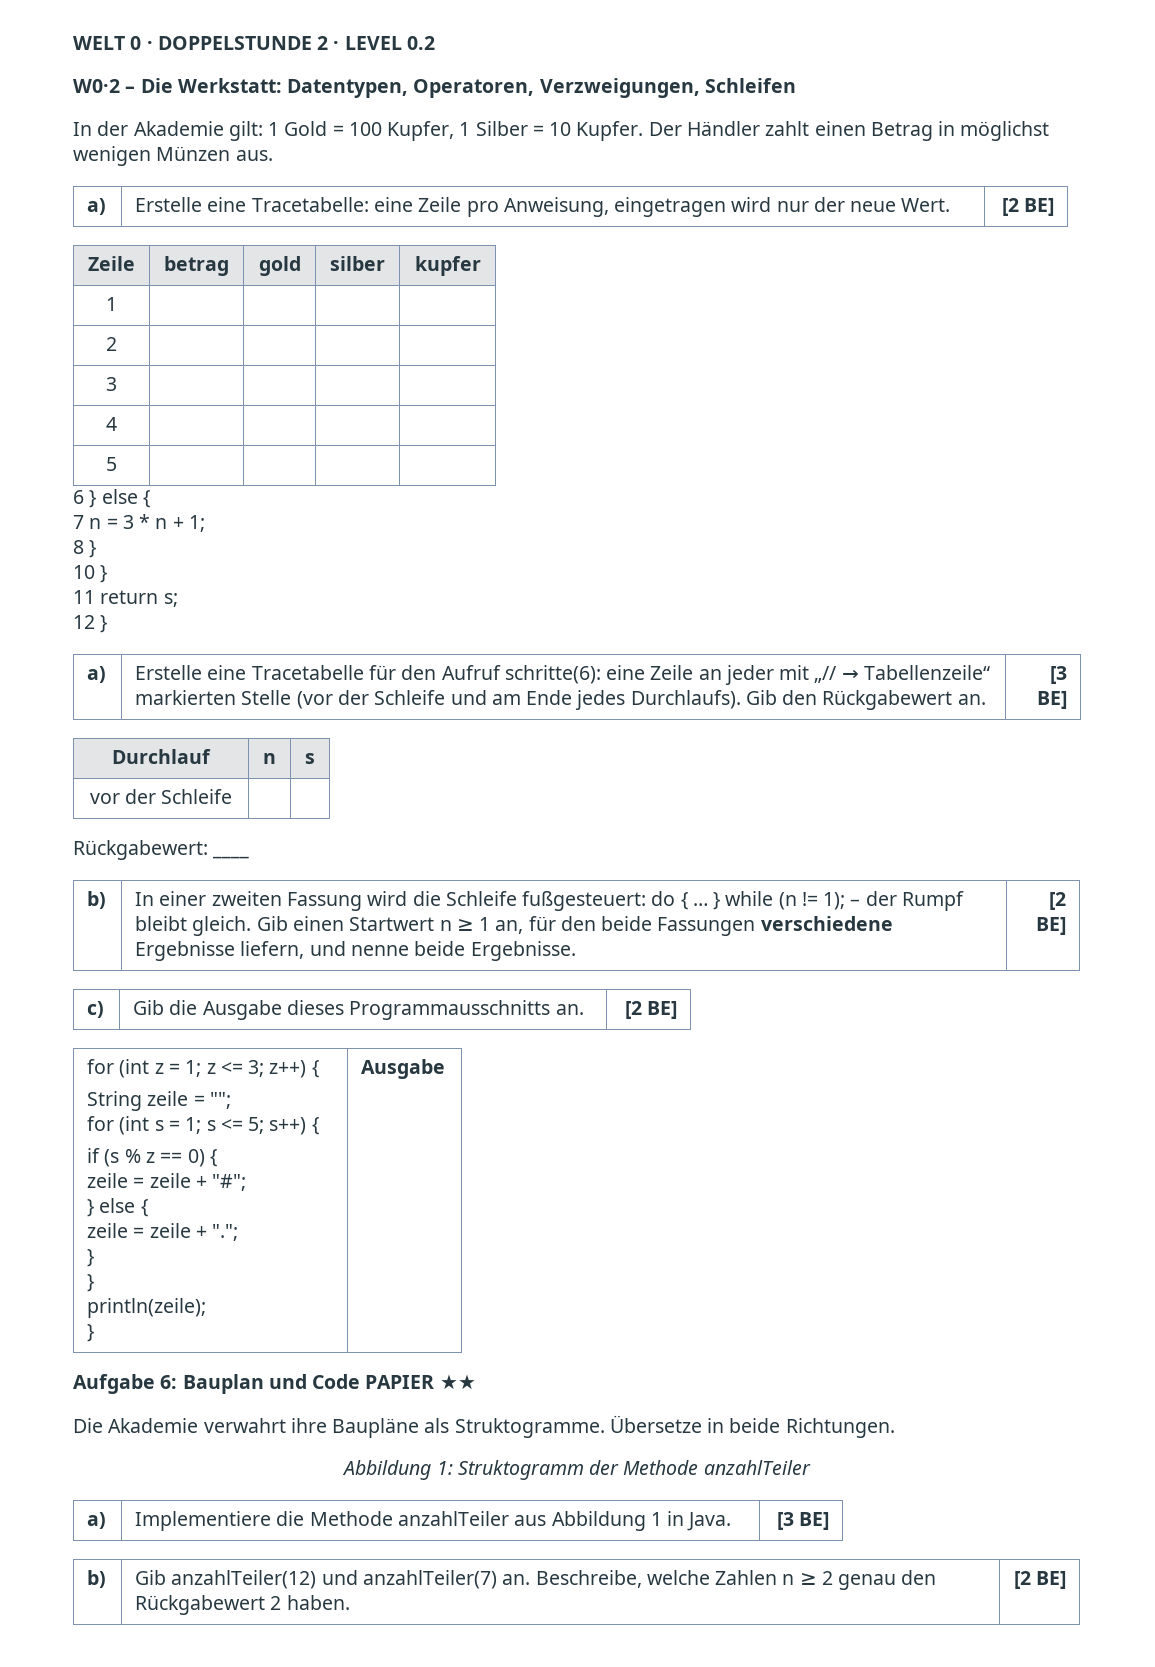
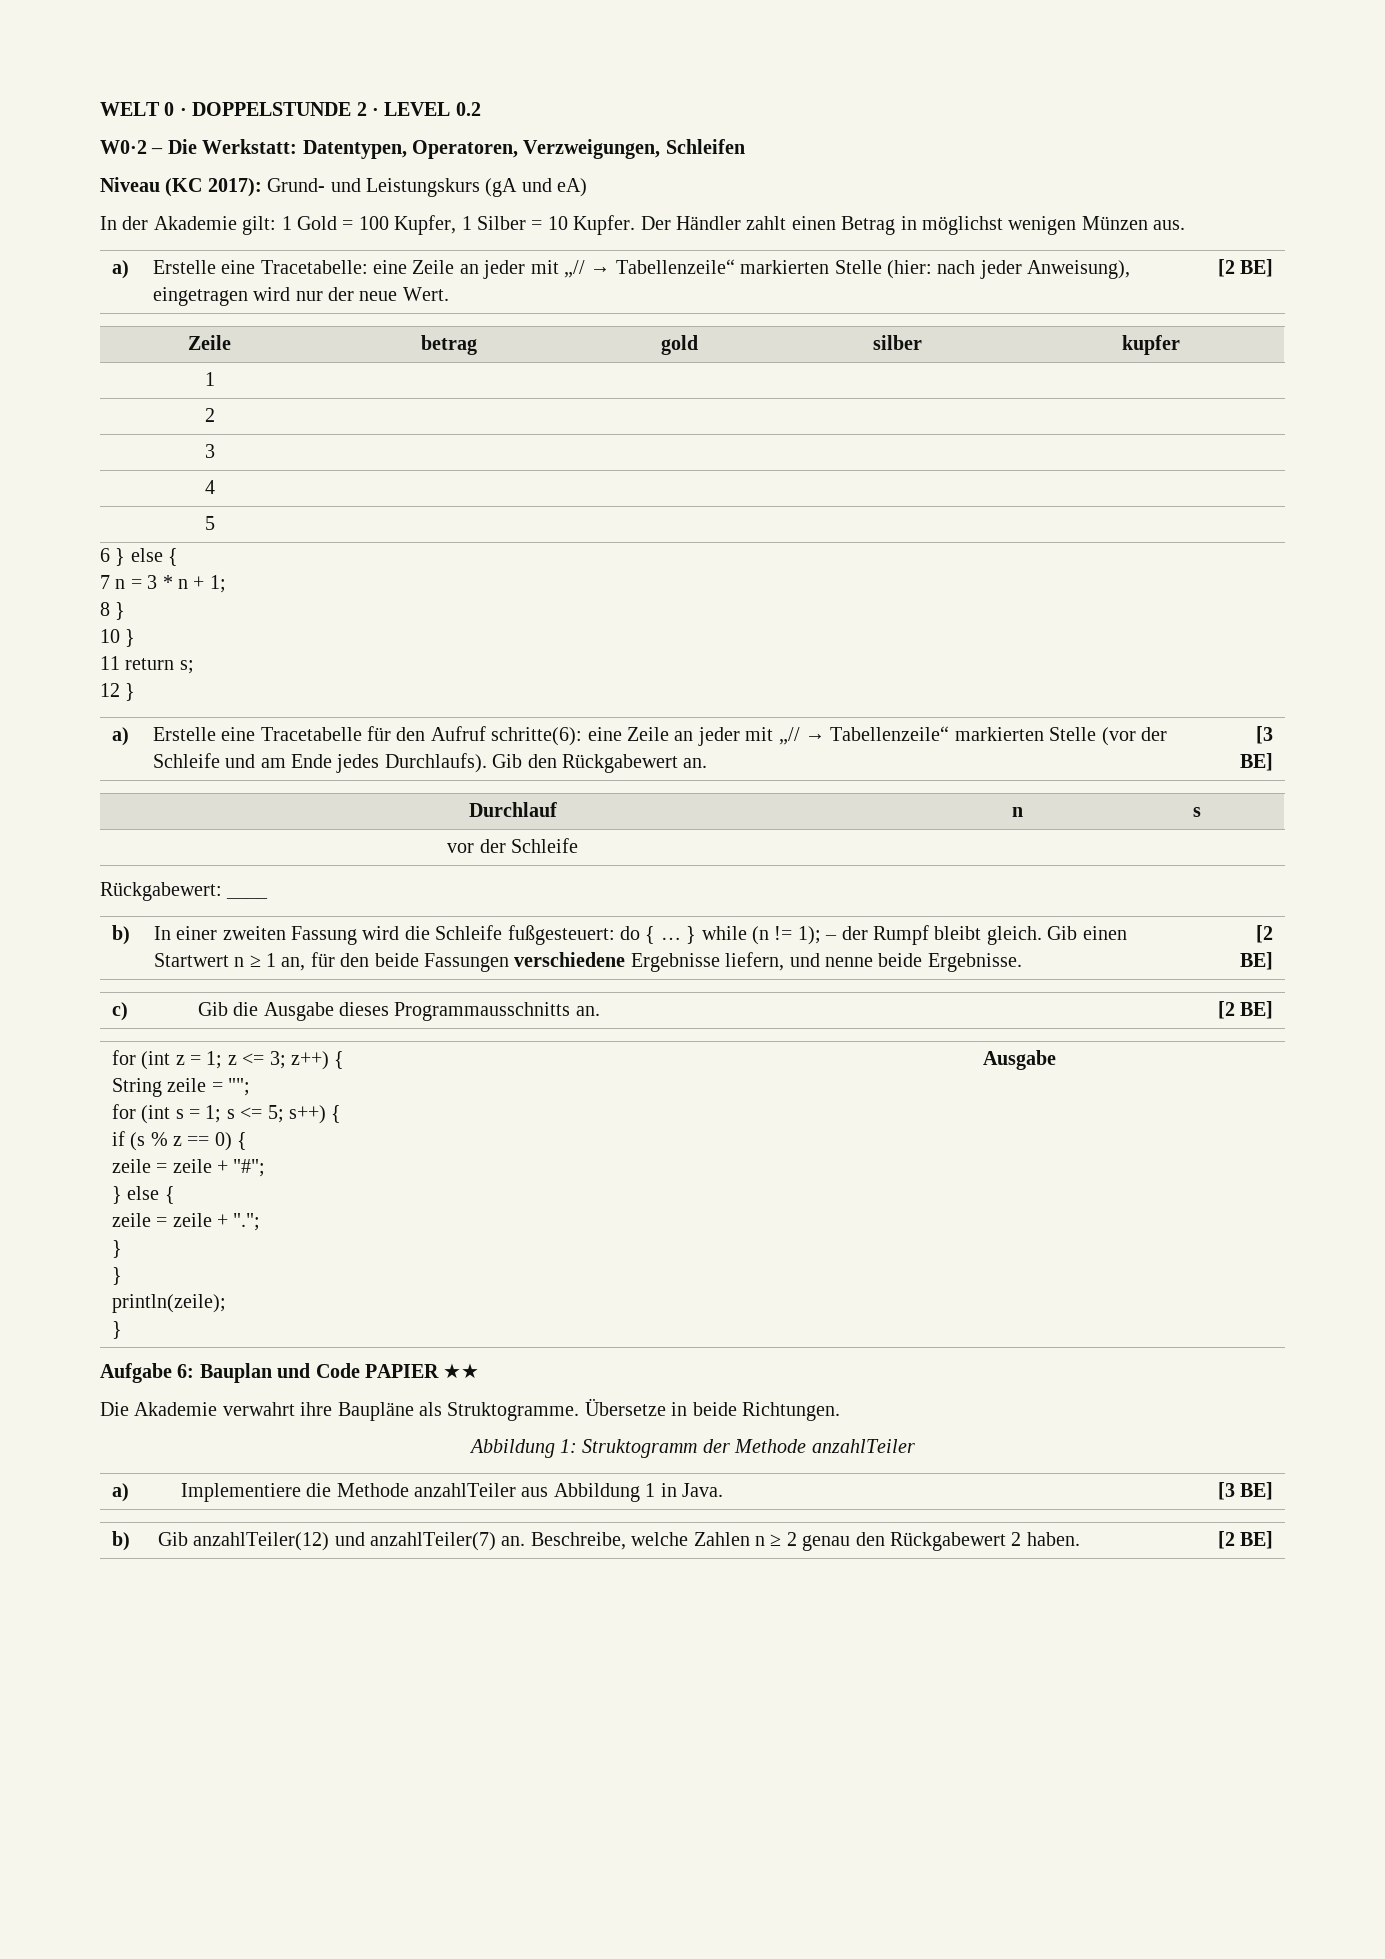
(796, 85) none -> [100,177,588,197] // Niveau (KC 2017): Grund- und Leistungskurs (gA und eA)
[466,197,609,217] pro Anweisung, -> [459,259,1131,279] an jeder mit „// → Tabellenzeile“ markierten Stelle (hier: nach jeder Anweisung),

